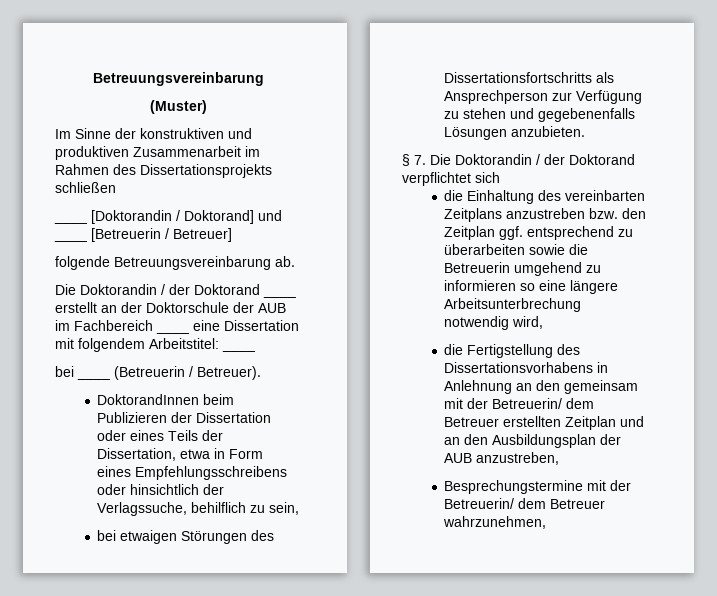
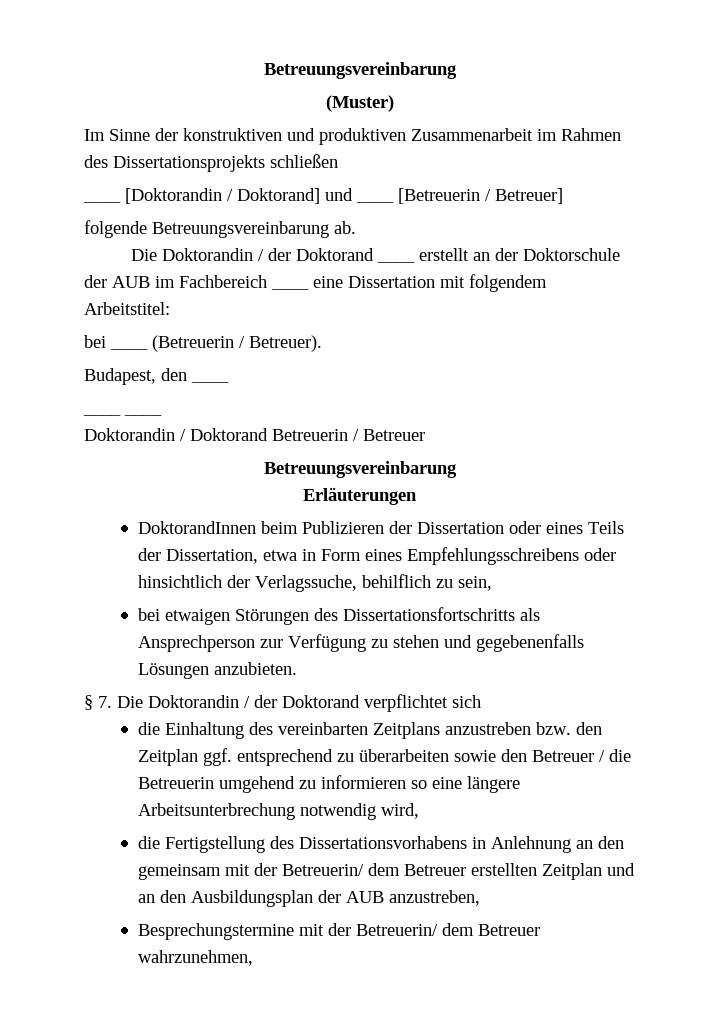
[222,349,255,352] ____ -> (170, 308) none
(261, 373) none -> [84,368,187,385] [191,381,229,383] [83,414,162,416] [84,428,425,441] [263,461,457,478] [303,487,417,505] // Budapest, den ____ // ____ ____ // Doktorandin / Doktorand Betreuerin / Betreuer // Betreuungsvereinbarung // Erläuterungen
(566, 249) none -> [500,749,605,762] den Betreuer /

